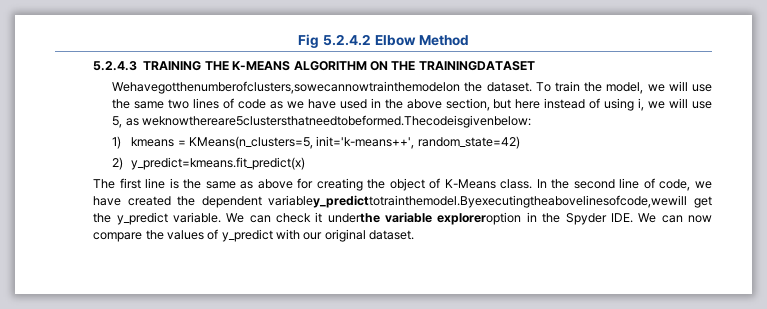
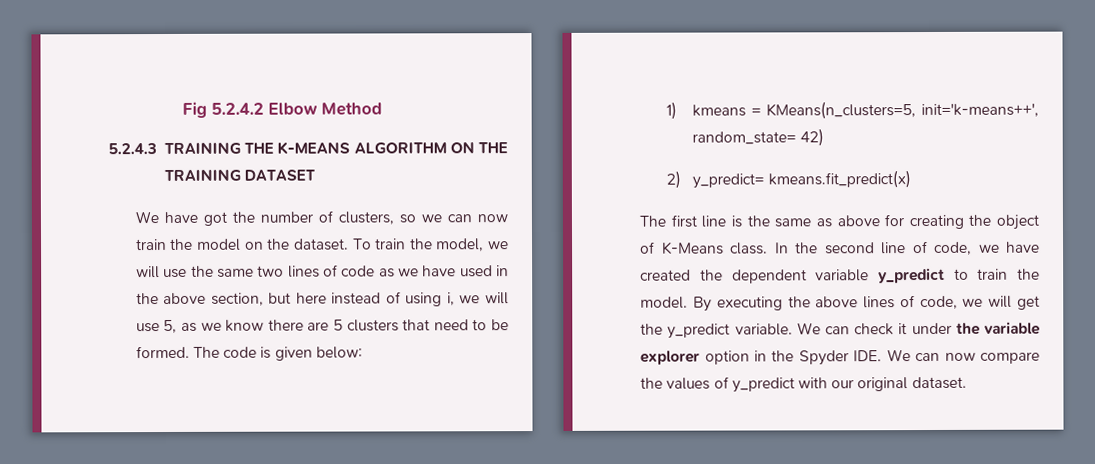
[418,61,535,71] [112,81,461,94] TRAININGDATASET // Wehavegotthenumberofclusters,sowecannowtrainthemodelon -> [163,169,316,182] [134,210,508,226] [135,238,264,251] TRAINING DATASET // We have got the number of clusters, so we can now train the model on
[142,115,532,128] weknowthereare5clustersthatneedtobeformed.Thecodeisgivenbelow: -> [200,319,510,332] [135,345,363,361] we know there are 5 clusters that need to be formed. The code is given below:
[417,136,520,149] random_state=42) -> [692,128,824,147] random_state= 42)
[131,157,306,170] y_predict=kmeans.fit_predict(x) -> [692,170,911,189] y_predict= kmeans.fit_predict(x)
[268,195,688,208] variabley_predicttotrainthemodel.Byexecutingtheabovelinesofcode,wewill -> [815,267,1040,284] [640,295,1013,312] variable y_predict to train the model. By executing the above lines of code, we will
[327,212,522,225] underthe variable exploreroption -> [911,321,1040,335] [640,350,750,365] under the variable explorer option

